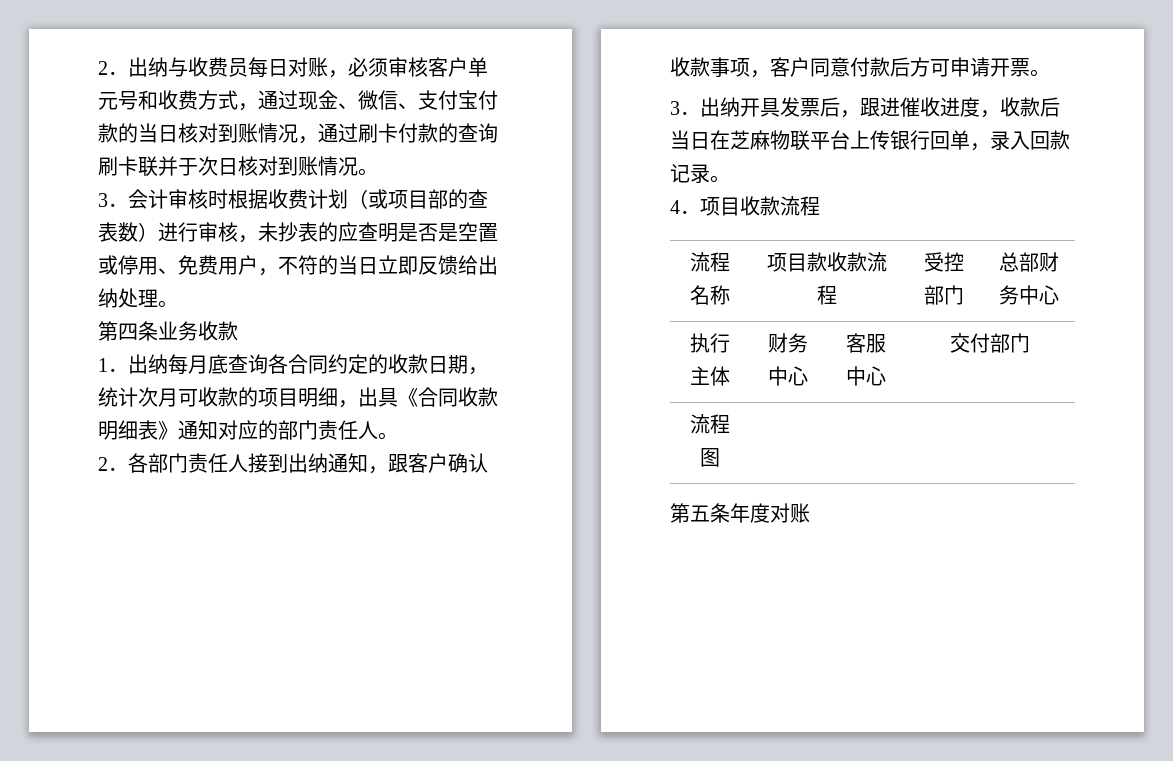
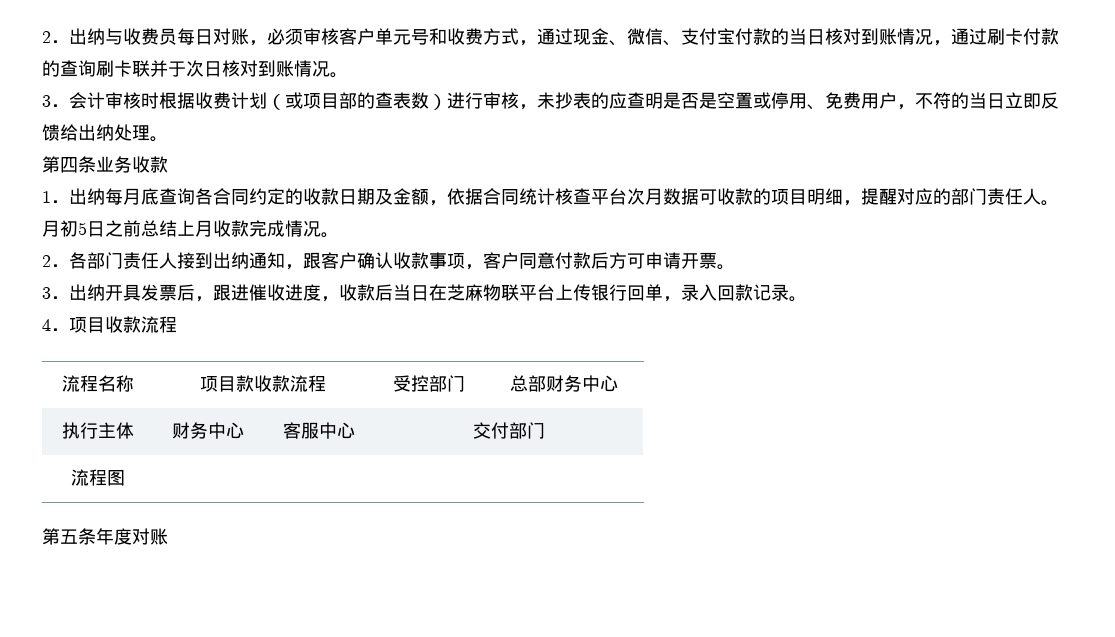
[468,367,488,375] [98,387,178,407] ，统计次月 -> [375,188,699,206] 及金额，依据合同统计核查平台次月数据
[358,387,498,407] [98,420,218,440] 出具《合同收款明细表》通知 -> [861,188,897,205] 提醒
(398, 436) none -> [42,220,339,238] 月初5日之前总结上月收款完成情况。

